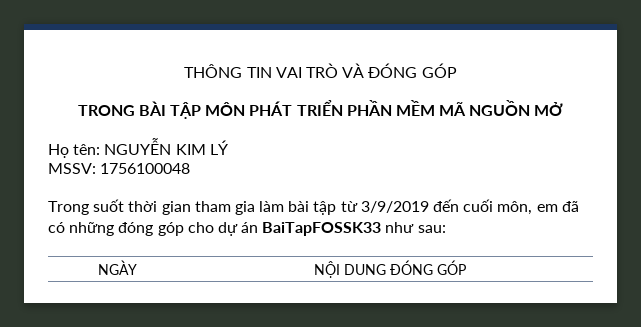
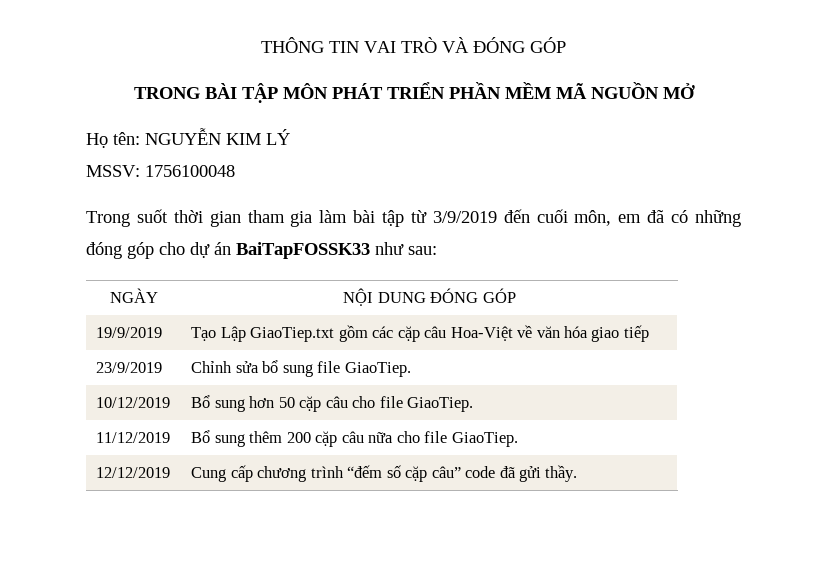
(466, 267) none -> [96,327,163,338] [191,325,649,342] [96,362,163,373] [191,360,411,377] [96,397,171,408] [191,395,474,412] [96,432,171,443] [191,430,518,447] [96,467,171,478] [191,465,578,482] // 19/9/2019 | Tạo Lập GiaoTiep.txt gồm các cặp câu Hoa-Việt về văn hóa giao tiếp // 23/9/2019 | Chỉnh sửa bổ sung file GiaoTiep. // 10/12/2019 | Bổ sung hơn 50 cặp câu cho file GiaoTiep. // 11/12/2019 | Bổ sung thêm 200 cặp câu nữa cho file GiaoTiep. // 12/12/2019 | Cung cấp chương trình “đếm số cặp câu” code đã gửi thầy.

